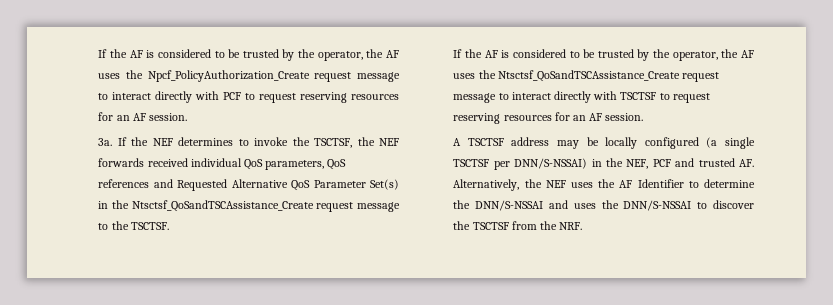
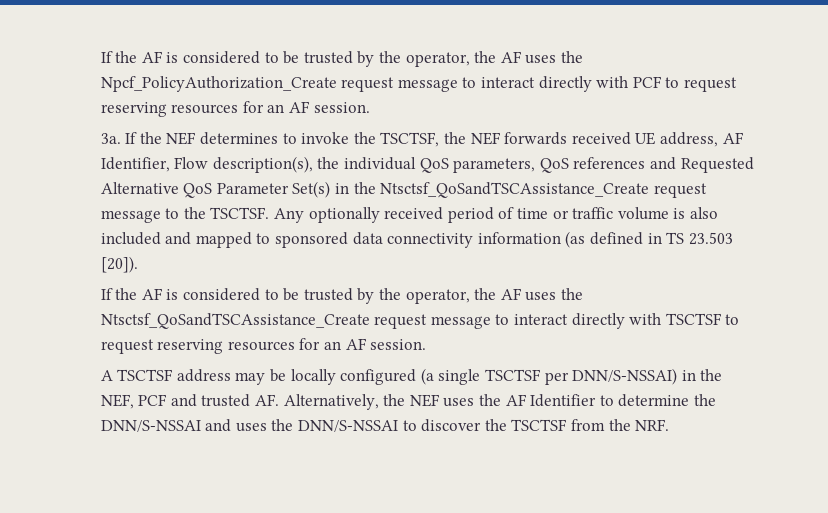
(188, 162) none -> [635,132,744,147] [100,156,340,173] UE address, AF Identifier, Flow description(s), the
(169, 226) none -> [274,207,718,223] [100,231,733,248] [100,256,138,273] Any optionally received period of time or traffic volume is also included and mapped to sponsored data connectivity information (as defined in TS 23.503 [20]).

